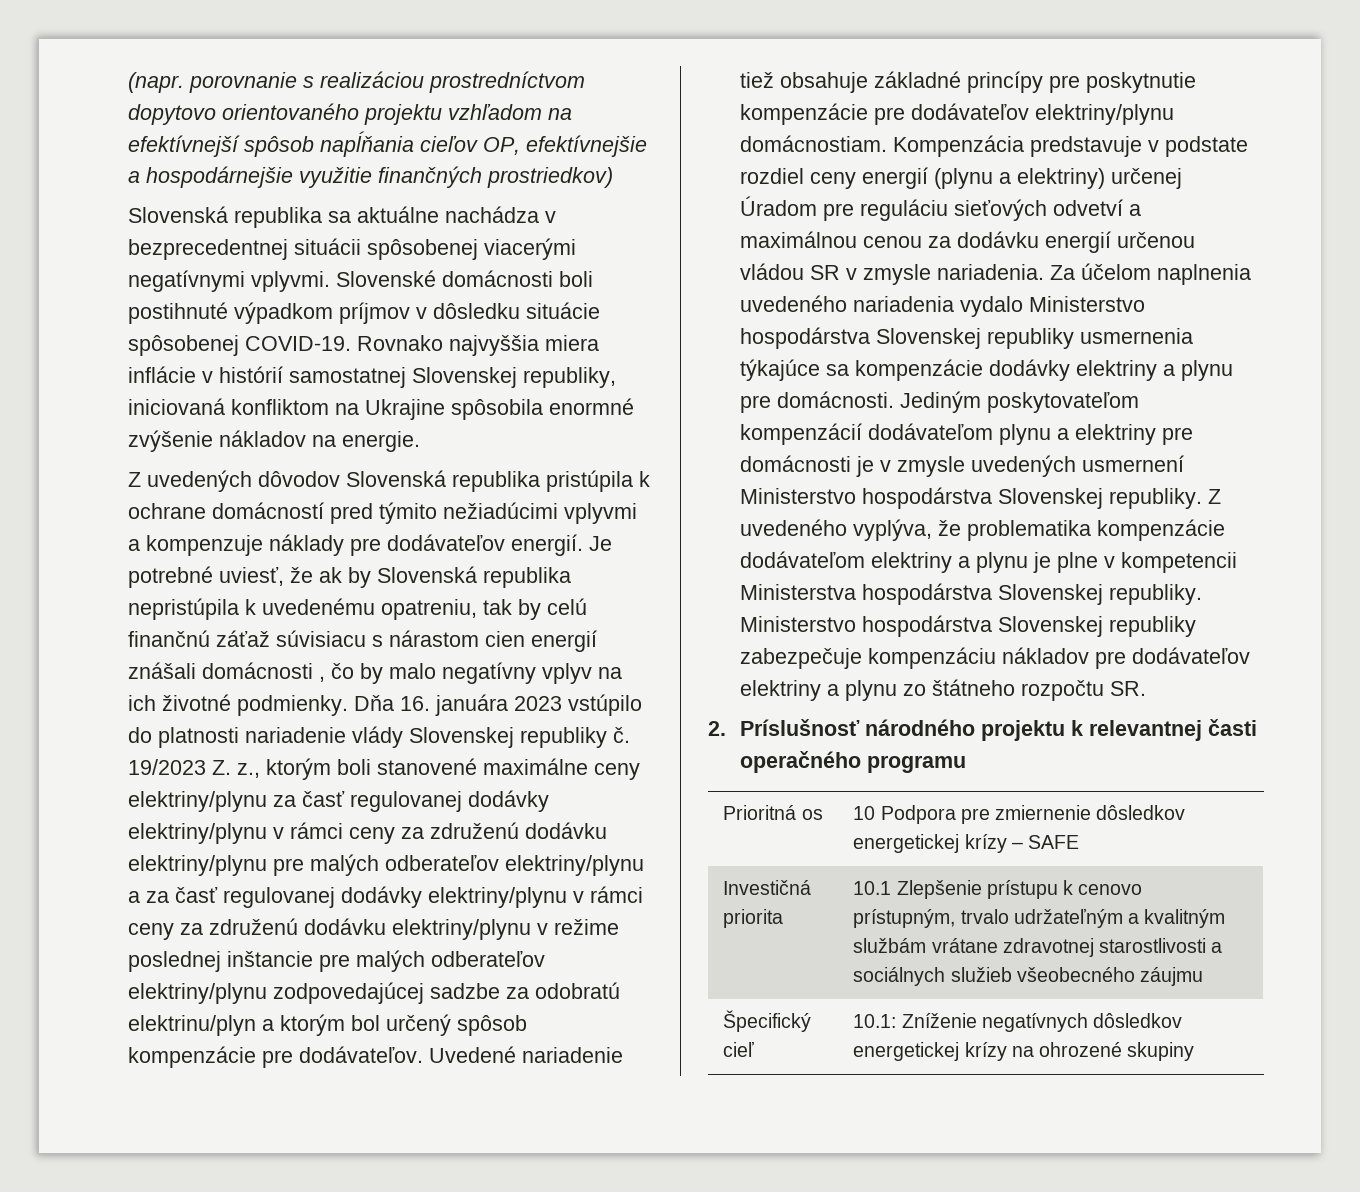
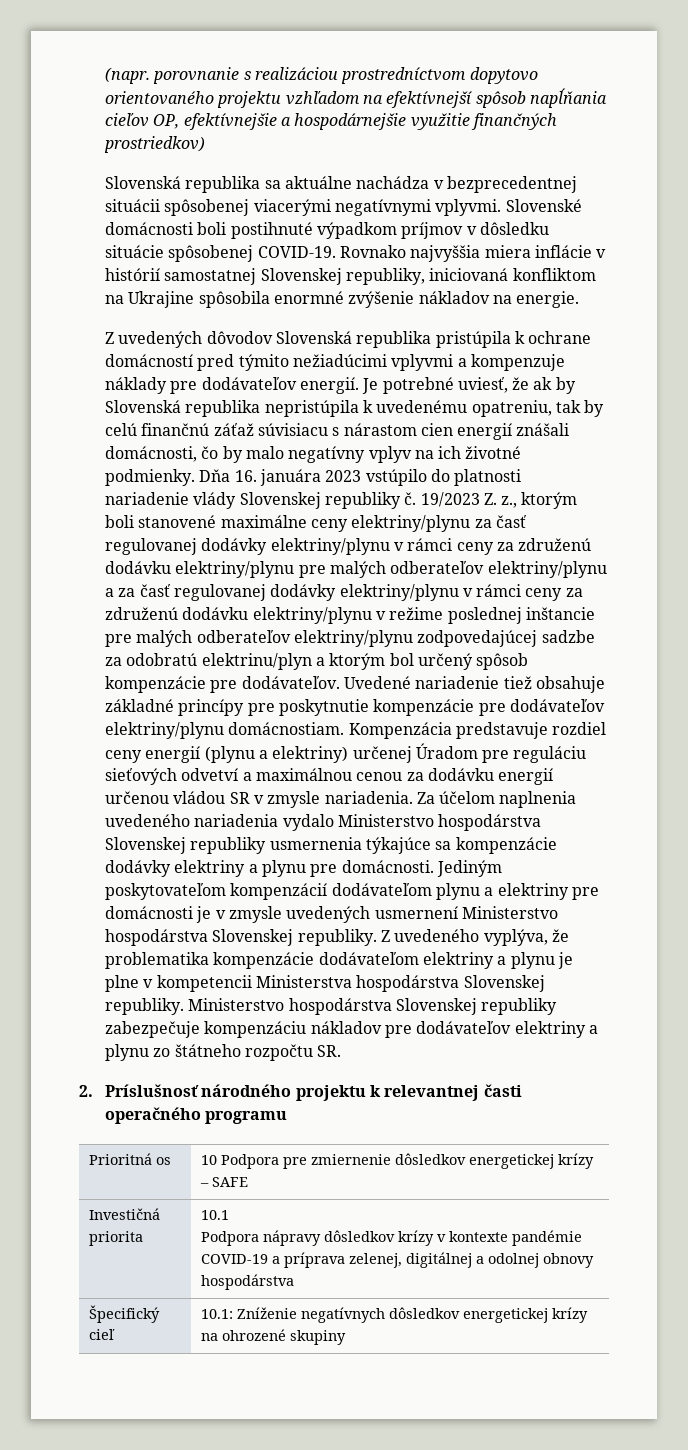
[202,662,326,682] domácnosti , -> [104,446,197,462] domácnosti,
[1148,136,1249,157] v podstate -> (548, 730) none
[896,880,1143,899] [853,909,1226,928] [853,938,1223,957] [853,967,1204,986] Zlepšenie prístupu k cenovo prístupným, trvalo udržateľným a kvalitným službám vrátane zdravotnej starostlivosti a sociálnych služieb všeobecného záujmu -> [200,1230,582,1246] [200,1252,594,1268] [200,1274,294,1290] // Podpora nápravy dôsledkov krízy v kontexte pandémie COVID-19 a príprava zelenej, digitálnej a odolnej obnovy hospodárstva

